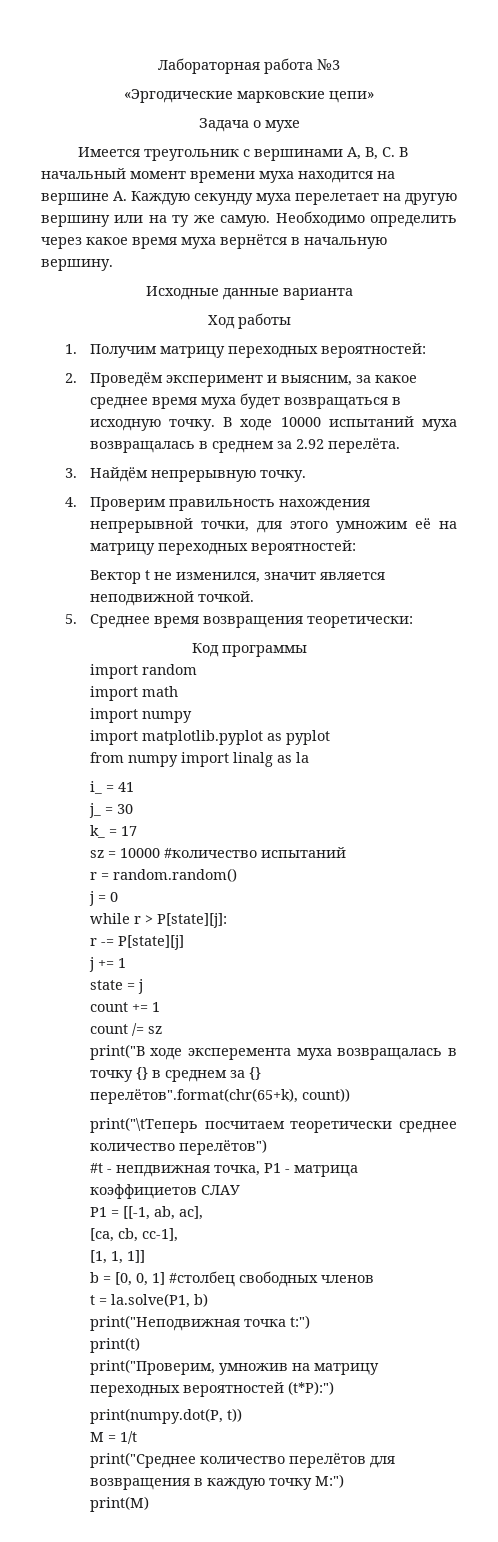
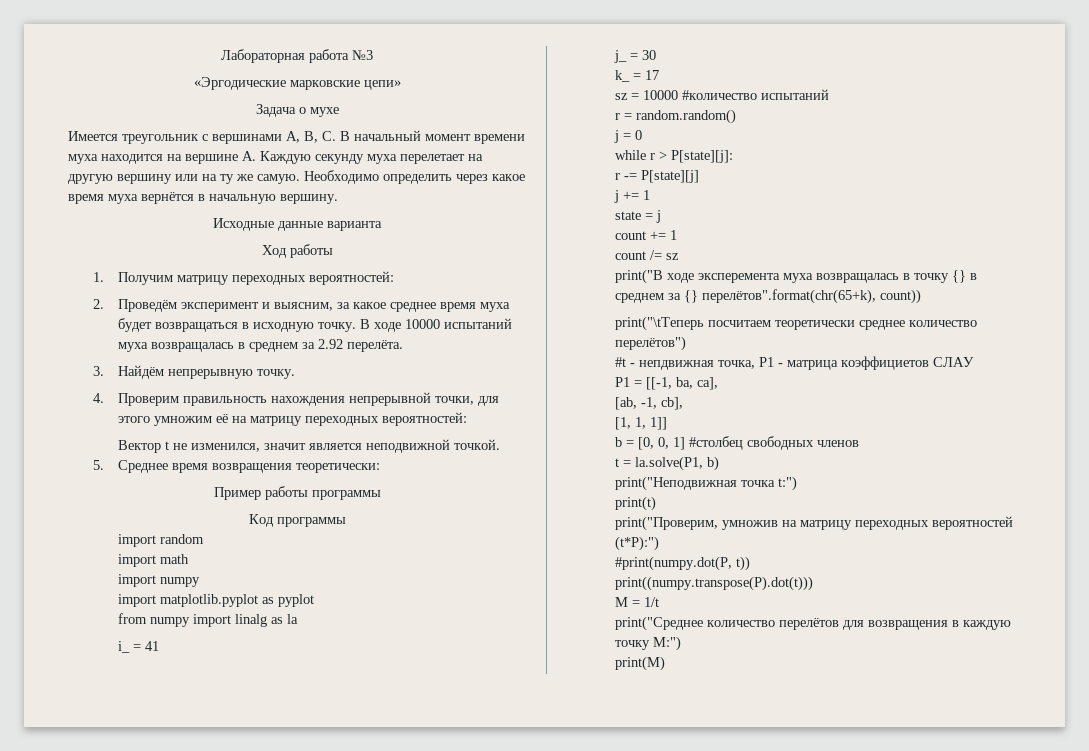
(413, 622) none -> [213,486,381,500] // Пример работы программы
[153,1206,203,1220] [89,1228,178,1242] ab, ac], // [ca, cb, cc-1], -> [676,377,719,390] [615,397,684,410] ba, ca], // [ab, -1, cb],
[89,1408,223,1424] print(numpy.dot(P, -> [615,556,733,571] #print(numpy.dot(P,
(242, 1415) none -> [615,576,814,591] // print((numpy.transpose(P).dot(t)))

